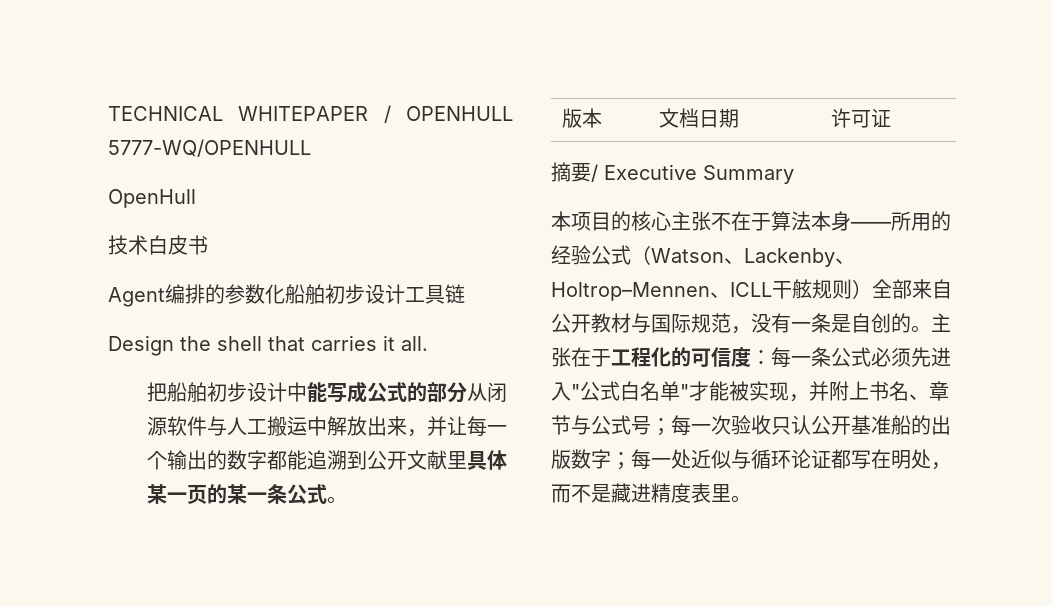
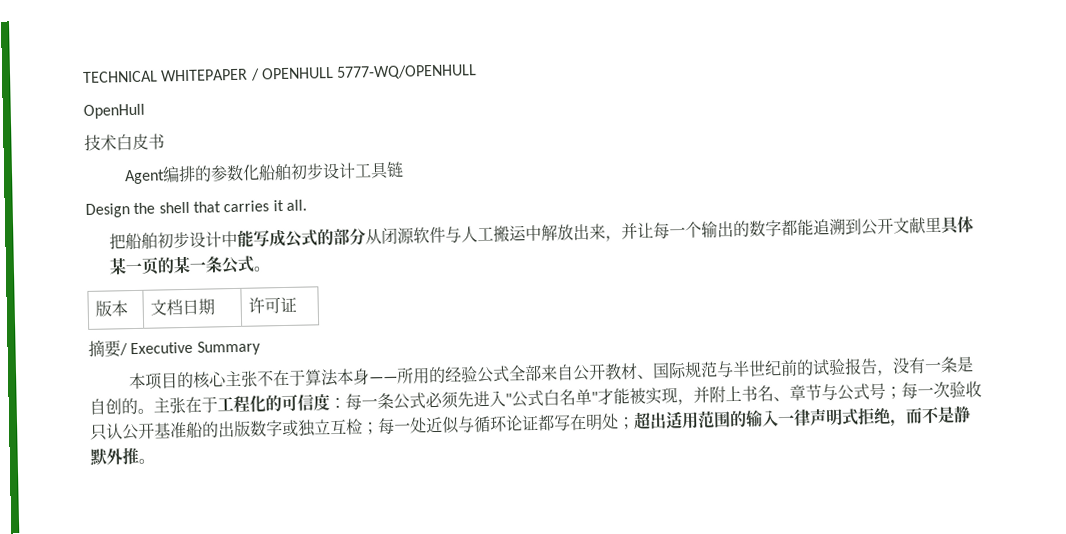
[631,245,855,267] [551,279,872,301] （Watson、Lackenby、Holtrop–Mennen、ICLL干舷规则） -> (511, 373) none
[631,313,651,333] 与 -> [637,374,655,379] 、
(731, 323) none -> [716,357,879,378] 与半世纪前的试验报告
(611, 459) none -> [282,418,363,438] 或独立互检
[931,462,951,470] [551,483,731,503] ，而不是藏进精度表里 -> [618,405,971,430] [90,446,139,466] ；超出适用范围的输入一律声明式拒绝，而不是静默外推

